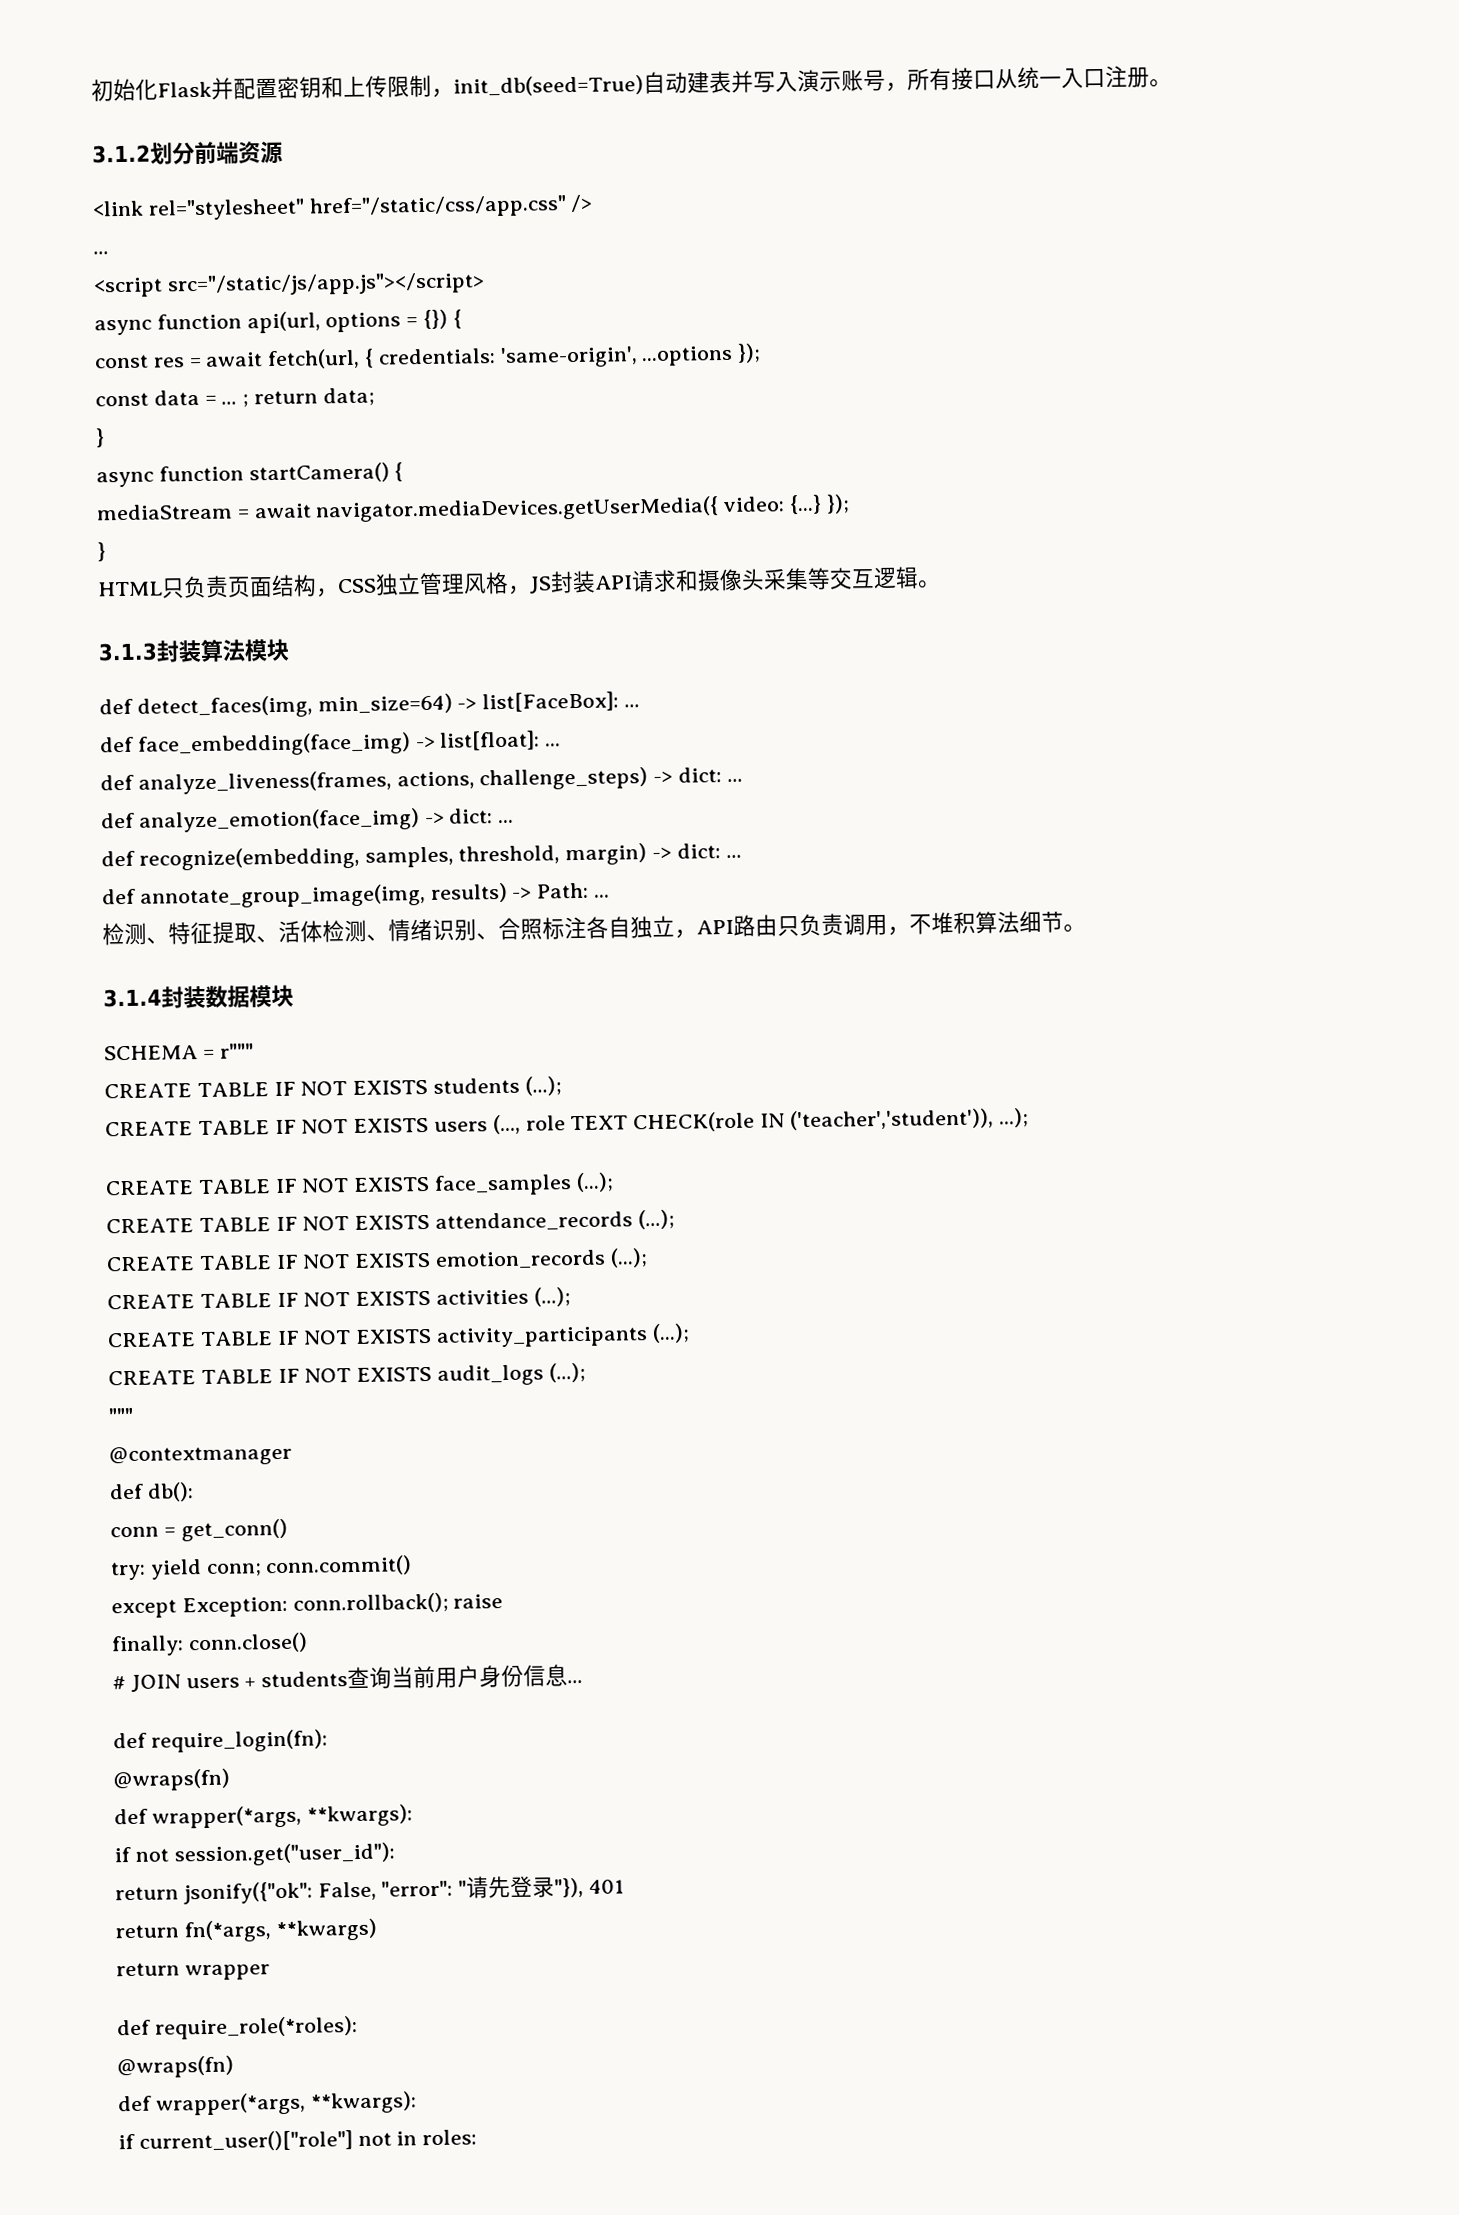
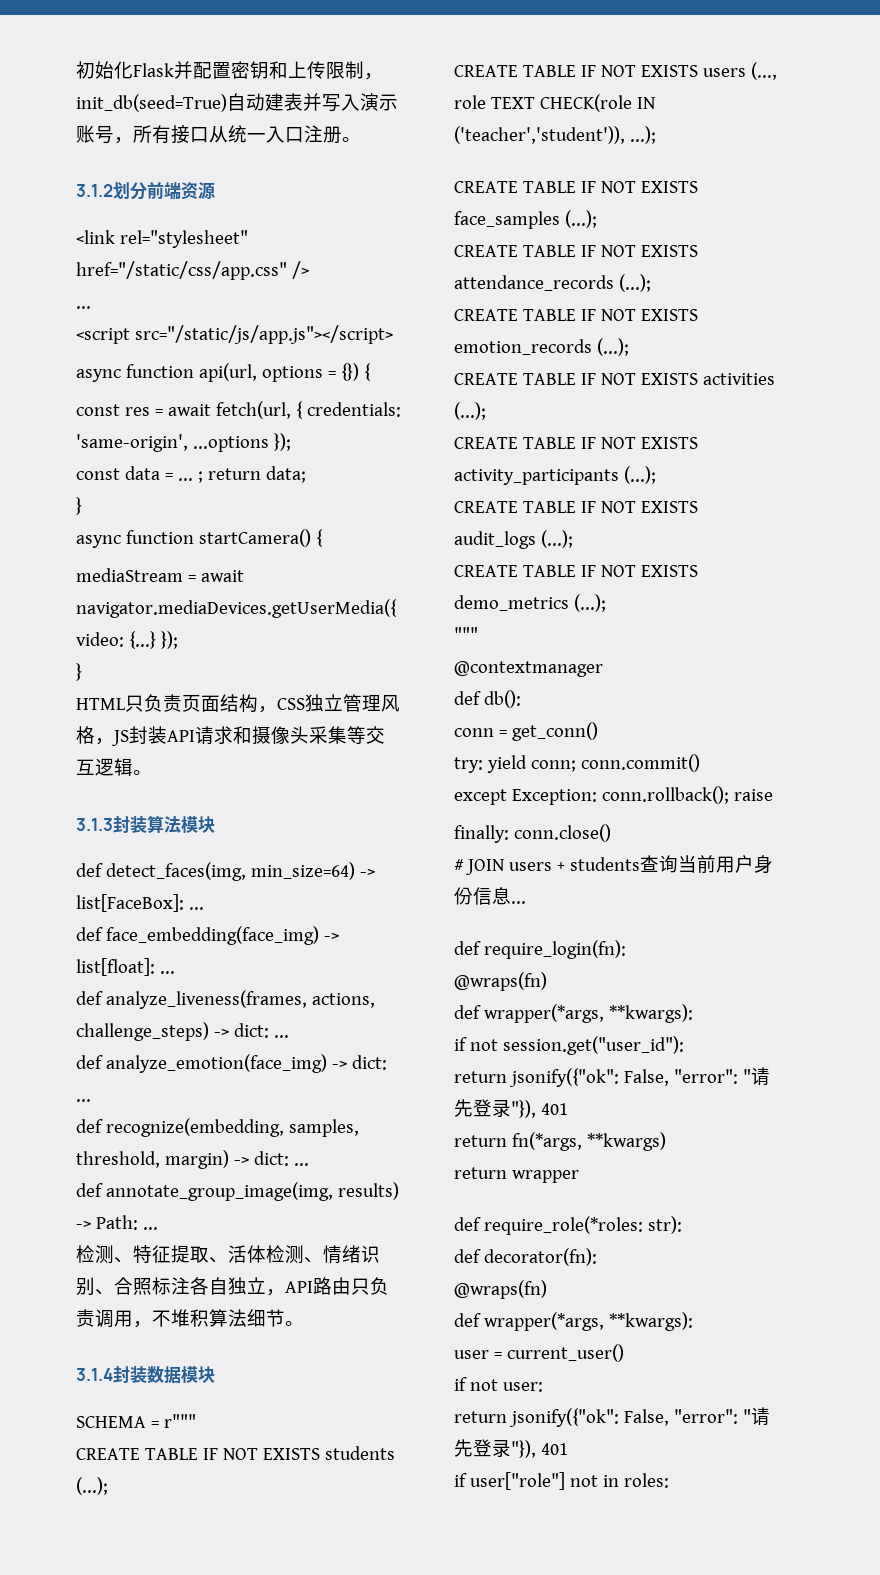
(586, 1372) none -> [454,565,698,577] [454,594,606,612] // CREATE TABLE IF NOT EXISTS demo_metrics (...);
[154,2016,358,2040] [117,2055,234,2079] [118,2091,417,2116] [118,2130,353,2152] require_role(*roles): // @wraps(fn) // def wrapper(*args, **kwargs): // if current_user()["role"] -> [483,1216,682,1235] [454,1248,597,1266] [454,1280,547,1299] [454,1312,693,1331] [454,1344,624,1362] [454,1377,543,1392] [454,1407,770,1427] [454,1439,568,1458] [454,1472,565,1490] require_role(*roles: str): // def decorator(fn): // @wraps(fn) // def wrapper(*args, **kwargs): // user = current_user() // if not user: // return jsonify({"ok": False, "error": "请先登录"}), 401 // if user["role"]

